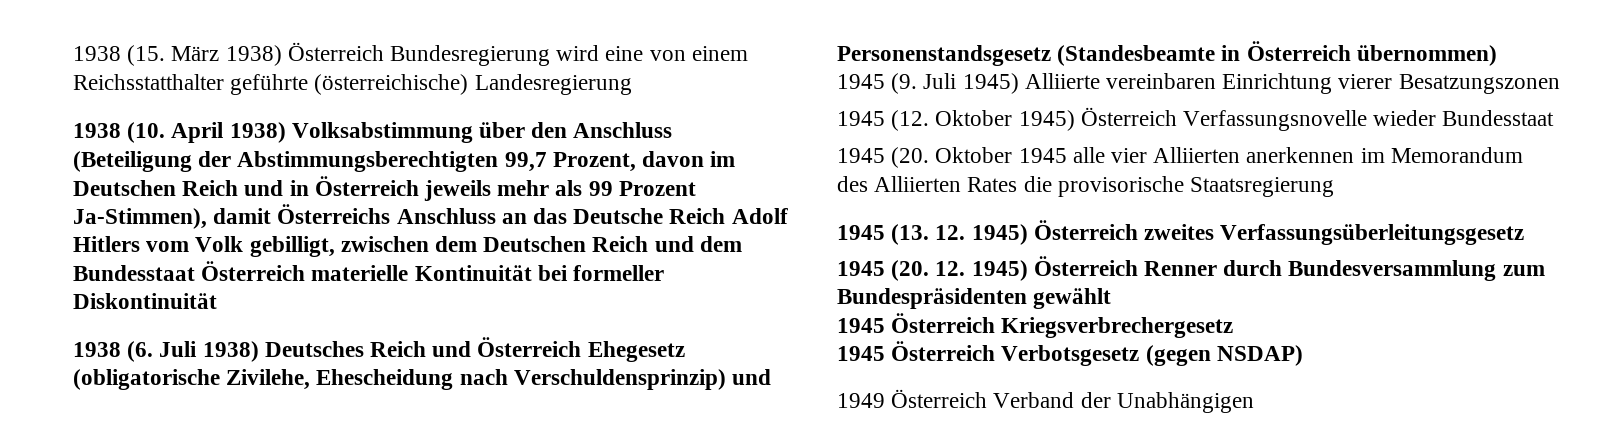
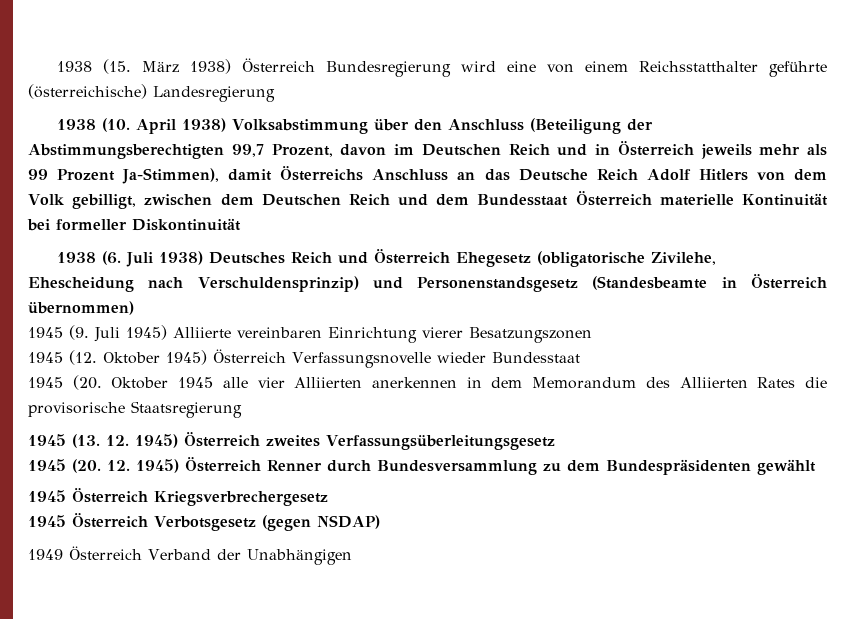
[146,241,190,252] vom -> [756,169,828,181] von dem
[1360,148,1385,163] im -> [466,377,523,388] in dem
[1502,265,1545,276] zum -> [543,460,600,472] zu dem

